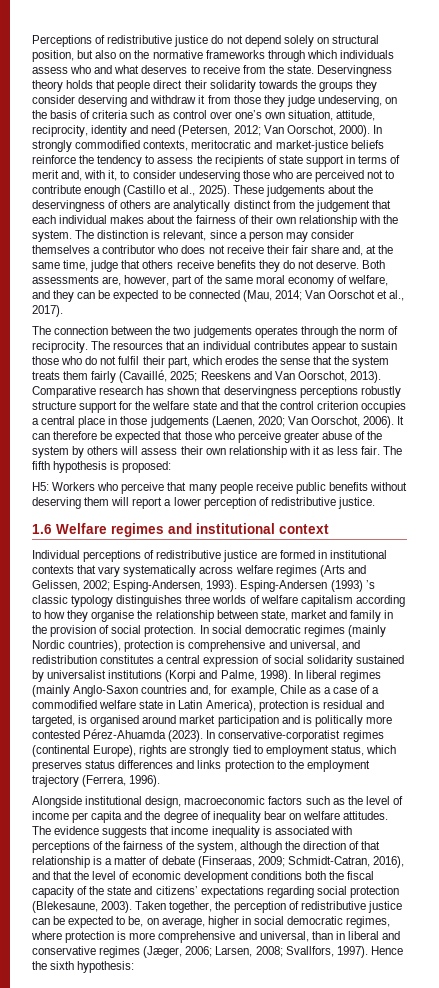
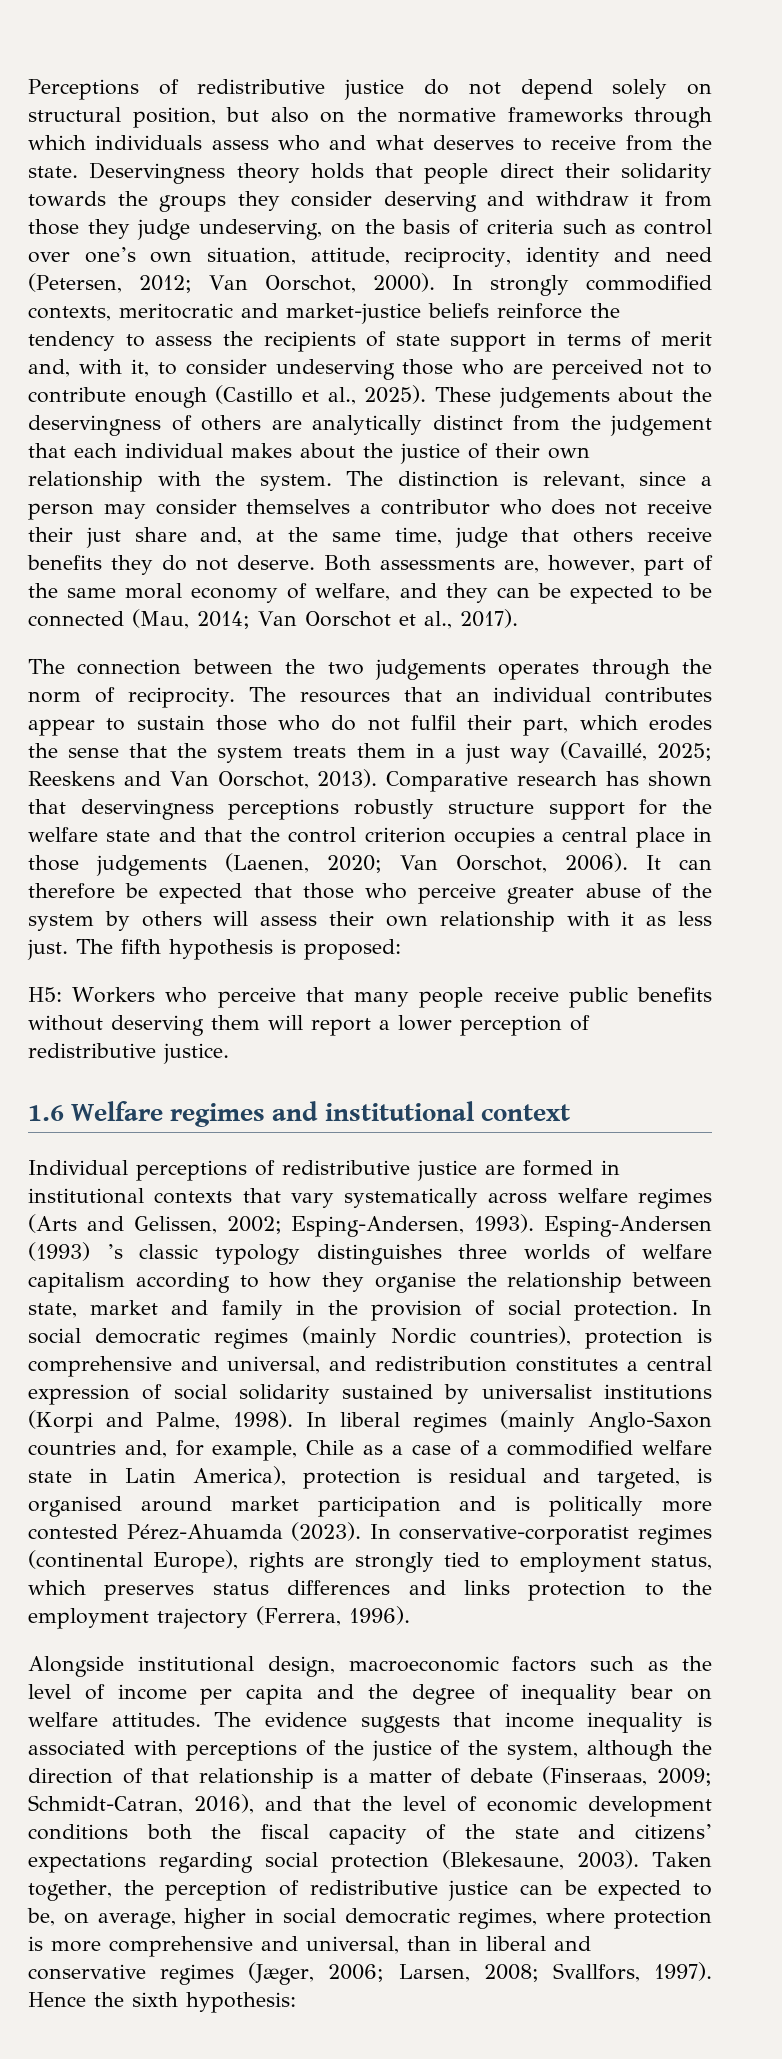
[195,215,236,224] fairness -> [400,443,460,464] justice
[291,245,308,254] fair -> [85,527,121,548] just
[91,371,117,383] fairly -> [415,743,550,764] in a just way
[361,446,381,455] fair. -> [27,939,68,960] just.
[123,841,164,850] fairness -> [371,1740,432,1761] justice

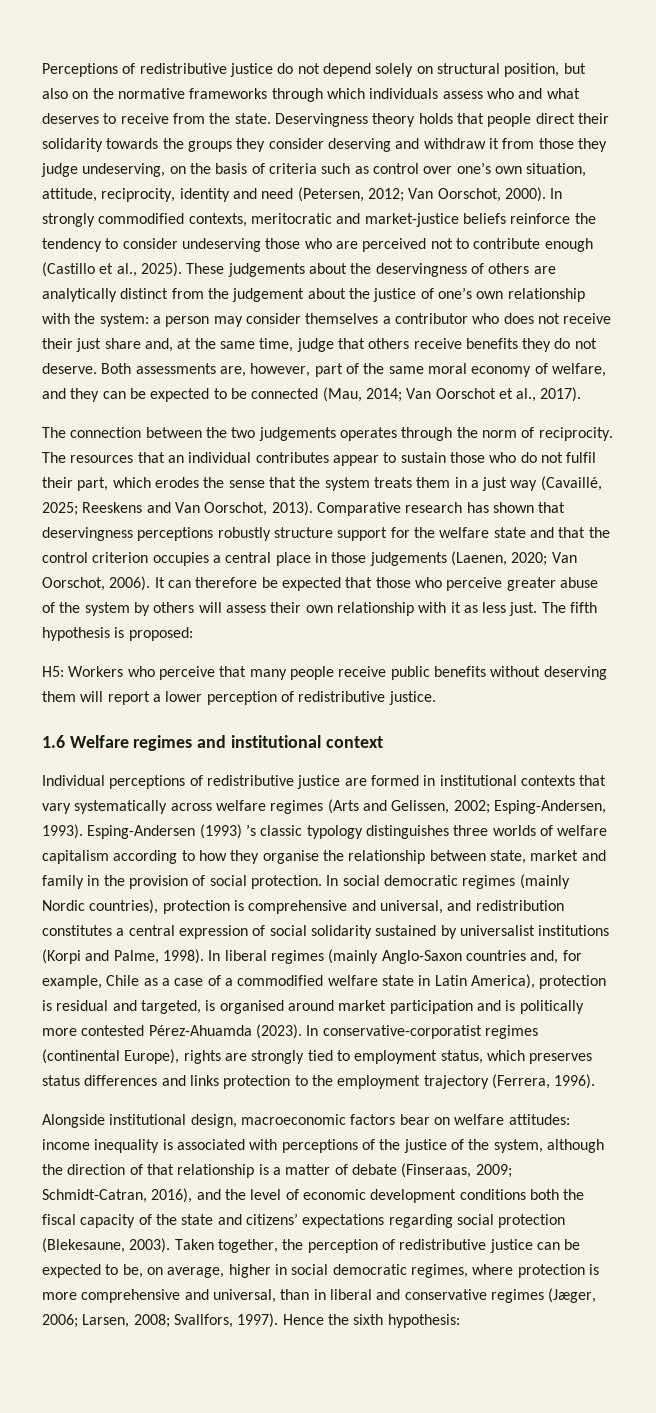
[155,331,712,352] [28,359,177,377] assess the recipients of state support in terms of merit and, with it, to -> (119, 243) none
[28,443,292,458] that each individual makes -> (305, 295) none
[495,443,540,458] their -> [437,287,472,299] one’s
[259,471,687,491] system. The distinction is relevant, since -> [99,313,149,327] system:
[590,1656,712,1671] [28,1684,712,1705] [28,1712,492,1733] such as the level of income per capita and the degree of inequality bear on welfare attitudes. The evidence suggests that -> [399,1114,570,1125] bear on welfare attitudes:
[313,1796,351,1811] that -> (221, 1194) none

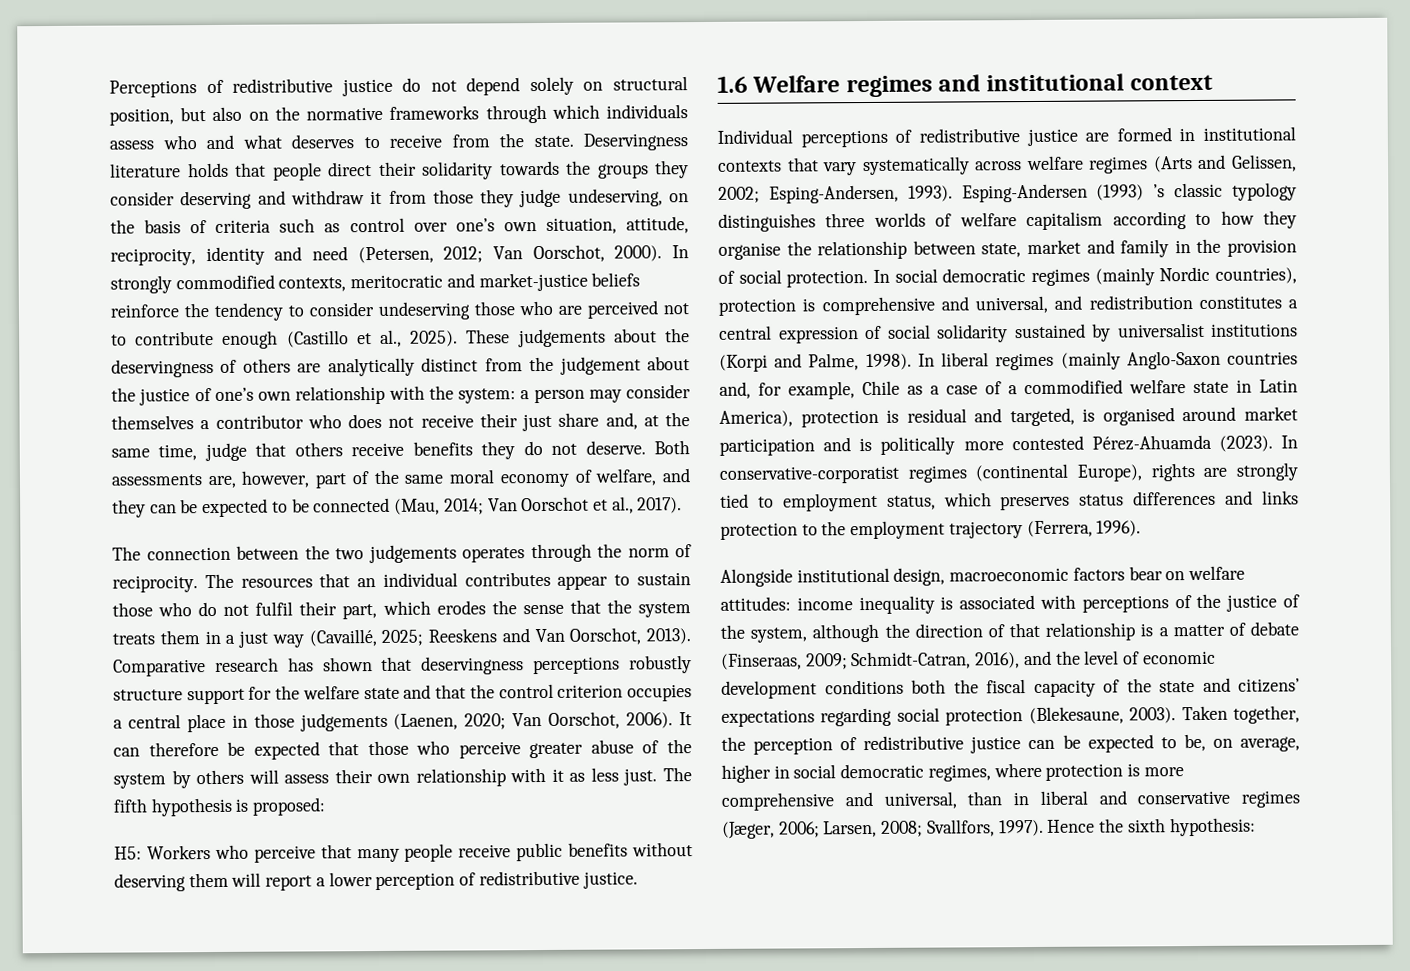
[372,113,416,127] theory -> [110,163,181,178] literature

